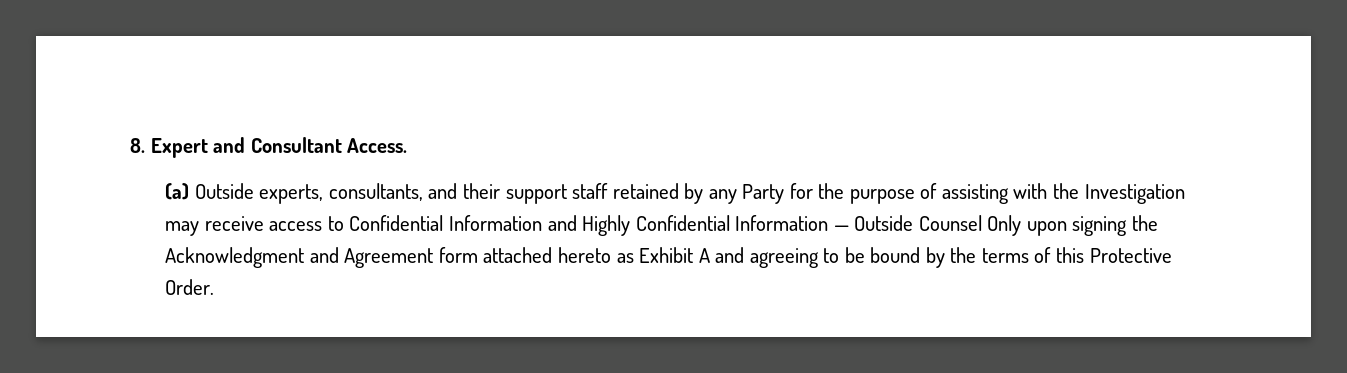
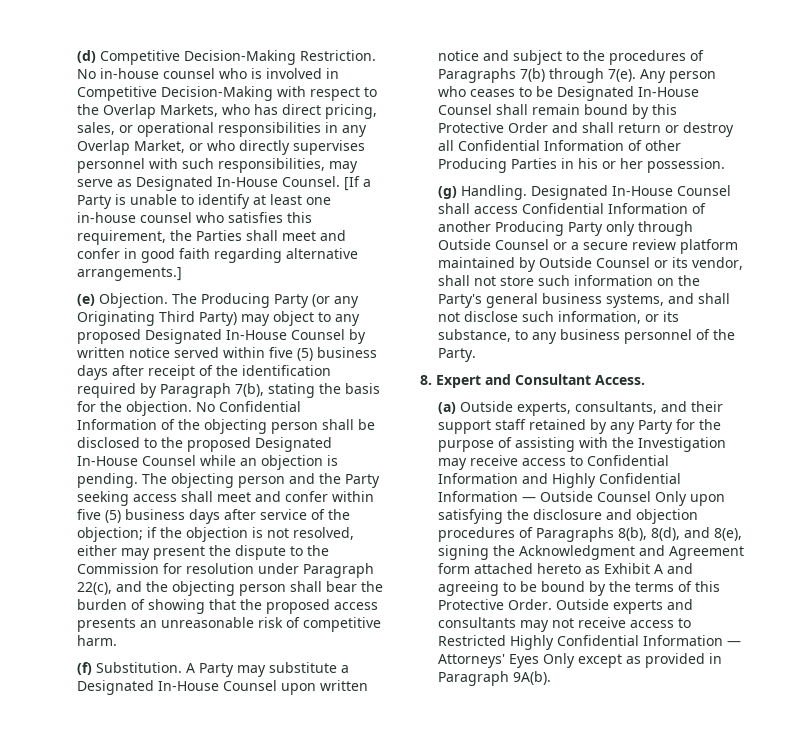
(130, 145) none -> [77,50,377,65] [77,68,340,79] [77,86,378,101] [77,104,378,119] [77,122,368,137] [77,140,366,155] [77,158,359,173] [77,176,372,191] [77,194,332,209] [77,212,313,223] [77,230,347,245] [77,248,359,263] [77,267,183,281] [77,293,360,308] [77,311,361,326] [77,329,367,344] [77,347,378,361] [77,365,332,380] [77,383,381,398] [77,401,302,416] [77,419,376,434] [77,437,333,452] [77,455,339,470] [77,473,381,488] [77,491,375,506] [77,509,351,524] [77,527,355,542] [77,545,330,560] [77,563,375,578] [77,581,384,596] [77,599,379,614] [77,617,382,632] [77,635,118,646] [77,662,350,677] [77,680,369,695] [438,50,705,65] [438,68,717,83] [438,86,700,101] [438,104,678,119] [438,122,735,137] [438,140,682,151] [438,158,726,173] [438,185,732,200] [438,203,707,214] [438,221,694,236] [438,239,739,254] [438,257,744,272] [438,275,701,286] [438,293,731,308] [438,311,680,324] [438,329,736,344] [438,348,477,362] (d) Competitive Decision-Making Restriction. No in-house counsel who is involved in Competitive Decision-Making with respect to the Overlap Markets, who has direct pricing, sales, or operational responsibilities in any Overlap Market, or who directly supervises personnel with such responsibilities, may serve as Designated In-House Counsel. [If a Party is unable to identify at least one in-house counsel who satisfies this requirement, the Parties shall meet and confer in good faith regarding alternative arrangements.] // (e) Objection. The Producing Party (or any Originating Third Party) may object to any proposed Designated In-House Counsel by written notice served within five (5) business days after receipt of the identification required by Paragraph 7(b), stating the basis for the objection. No Confidential Information of the objecting person shall be disclosed to the proposed Designated In-House Counsel while an objection is pending. The objecting person and the Party seeking access shall meet and confer within five (5) business days after service of the objection; if the objection is not resolved, either may present the dispute to the Commission for resolution under Paragraph 22(c), and the objecting person shall bear the burden of showing that the proposed access presents an unreasonable risk of competitive harm. // (f) Substitution. A Party may substitute a Designated In-House Counsel upon written notice and subject to the procedures of Paragraphs 7(b) through 7(e). Any person who ceases to be Designated In-House Counsel shall remain bound by this Protective Order and shall return or destroy all Confidential Information of other Producing Parties in his or her possession. // (g) Handling. Designated In-House Counsel shall access Confidential Information of another Producing Party only through Outside Counsel or a secure review platform maintained by Outside Counsel or its vendor, shall not store such information on the Party's general business systems, and shall not disclose such information, or its substance, to any business personnel of the Party. //
(1067, 228) none -> [438,509,699,524] [438,527,743,542] satisfying the disclosure and objection procedures of Paragraphs 8(b), 8(d), and 8(e),
(215, 287) none -> [556,599,694,614] [438,617,692,632] [438,635,742,650] [438,653,723,668] [438,671,552,686] Outside experts and consultants may not receive access to Restricted Highly Confidential Information — Attorneys' Eyes Only except as provided in Paragraph 9A(b).

